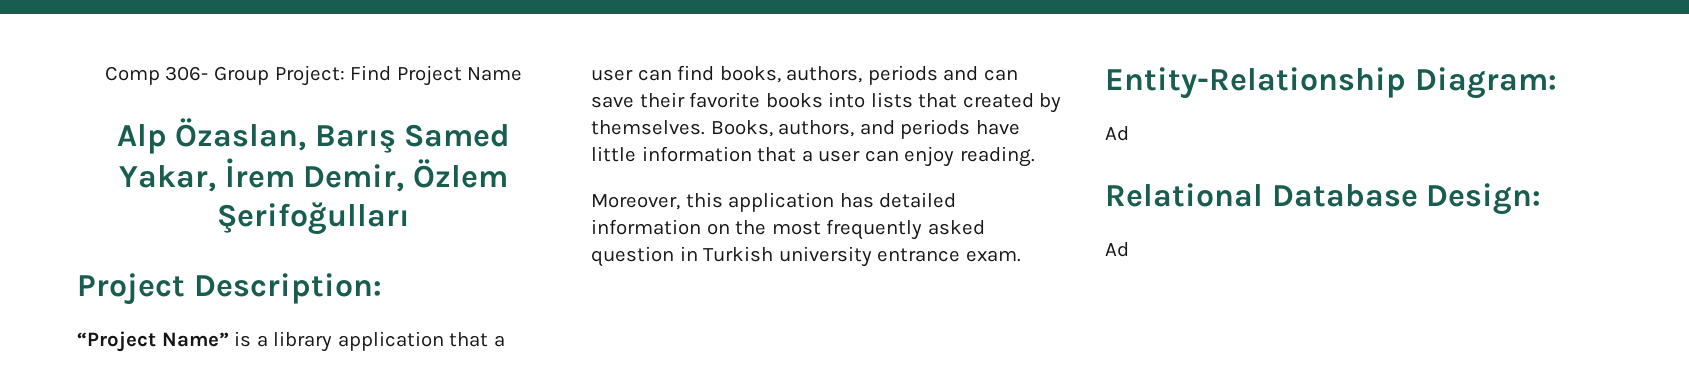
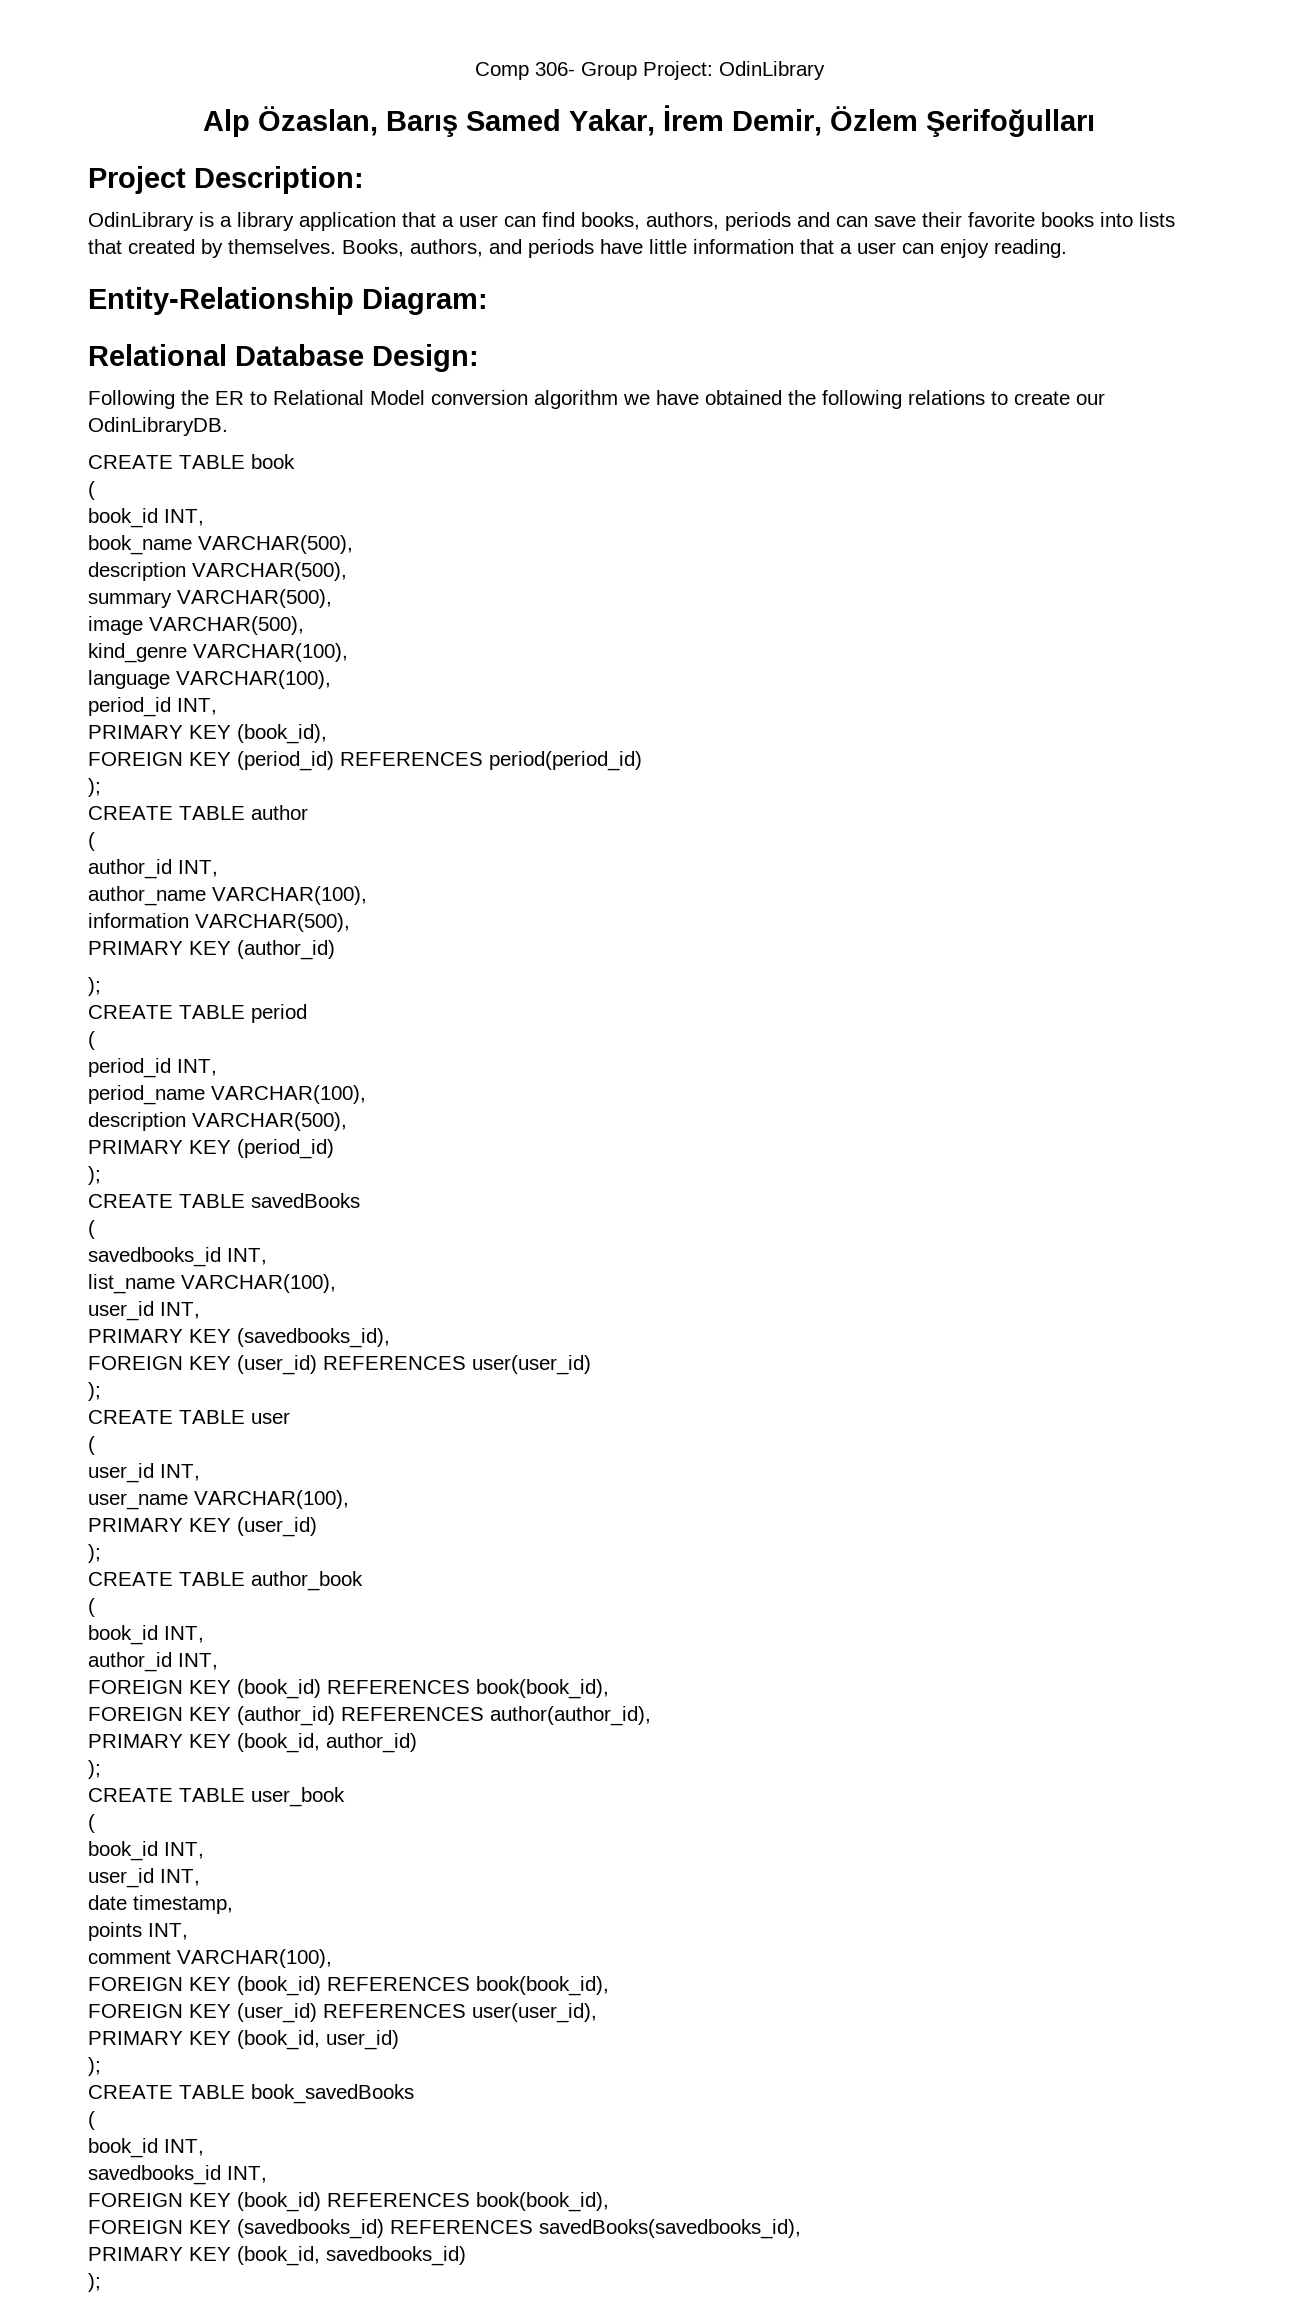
[350,65,523,86] Find Project Name -> [718,61,825,80] OdinLibrary
[77,331,229,352] “Project Name” -> [88,212,194,231] OdinLibrary
[591,192,957,212] [591,219,985,240] [591,246,1021,267] // Moreover, this application has detailed information on the most frequently asked question in Turkish university entrance exam. -> (1067, 248) none
[1105,126,1129,141] // Ad -> (488, 301) none
[1105,242,1129,257] Ad -> [88,390,1105,409] [88,417,228,436] [88,454,295,469] [88,481,95,500] [88,508,204,528] [88,535,353,555] [88,562,347,581] [88,589,332,608] [88,616,304,635] [88,643,348,663] [88,670,331,689] [88,697,217,717] [88,724,327,744] [88,751,642,771] [88,778,101,797] [88,805,308,820] [88,832,95,851] [88,859,218,879] [88,886,367,906] [88,913,350,932] [88,940,335,960] [88,977,101,996] [88,1004,307,1023] [88,1031,95,1050] [88,1058,217,1078] [88,1085,366,1105] [88,1112,347,1131] [88,1139,334,1159] [88,1166,101,1185] [88,1193,360,1208] [88,1220,95,1239] [88,1247,267,1267] [88,1274,336,1294] [88,1301,200,1321] [88,1328,390,1348] [88,1355,591,1375] [88,1382,101,1401] [88,1410,290,1424] [88,1436,95,1455] [88,1463,200,1483] [88,1490,349,1510] [88,1517,317,1537] [88,1544,101,1563] [88,1571,363,1591] [88,1598,95,1617] [88,1625,204,1645] [88,1652,218,1672] [88,1679,609,1699] [88,1706,651,1726] [88,1733,417,1753] [88,1760,101,1779] [88,1787,345,1807] [88,1814,95,1833] [88,1841,204,1861] [88,1868,200,1888] [88,1895,233,1914] [88,1922,188,1941] [88,1949,332,1968] [88,1976,609,1996] [88,2003,597,2023] [88,2030,399,2050] [88,2057,101,2076] [88,2084,414,2104] [88,2111,95,2130] [88,2138,204,2158] [88,2165,267,2185] [88,2192,609,2212] [88,2219,801,2239] [88,2246,466,2266] [88,2273,101,2292] Following the ER to Relational Model conversion algorithm we have obtained the following relations to create our OdinLibraryDB. // CREATE TABLE book // ( // book_id INT, // book_name VARCHAR(500), // description VARCHAR(500), // summary VARCHAR(500), // image VARCHAR(500), // kind_genre VARCHAR(100), // language VARCHAR(100), // period_id INT, // PRIMARY KEY (book_id), // FOREIGN KEY (period_id) REFERENCES period(period_id) // ); // CREATE TABLE author // ( // author_id INT, // author_name VARCHAR(100), // information VARCHAR(500), // PRIMARY KEY (author_id) // ); // CREATE TABLE period // ( // period_id INT, // period_name VARCHAR(100), // description VARCHAR(500), // PRIMARY KEY (period_id) // ); // CREATE TABLE savedBooks // ( // savedbooks_id INT, // list_name VARCHAR(100), // user_id INT, // PRIMARY KEY (savedbooks_id), // FOREIGN KEY (user_id) REFERENCES user(user_id) // ); // CREATE TABLE user // ( // user_id INT, // user_name VARCHAR(100), // PRIMARY KEY (user_id) // ); // CREATE TABLE author_book // ( // book_id INT, // author_id INT, // FOREIGN KEY (book_id) REFERENCES book(book_id), // FOREIGN KEY (author_id) REFERENCES author(author_id), // PRIMARY KEY (book_id, author_id) // ); // CREATE TABLE user_book // ( // book_id INT, // user_id INT, // date timestamp, // points INT, // comment VARCHAR(100), // FOREIGN KEY (book_id) REFERENCES book(book_id), // FOREIGN KEY (user_id) REFERENCES user(user_id), // PRIMARY KEY (book_id, user_id) // ); // CREATE TABLE book_savedBooks // ( // book_id INT, // savedbooks_id INT, // FOREIGN KEY (book_id) REFERENCES book(book_id), // FOREIGN KEY (savedbooks_id) REFERENCES savedBooks(savedbooks_id), // PRIMARY KEY (book_id, savedbooks_id) // );

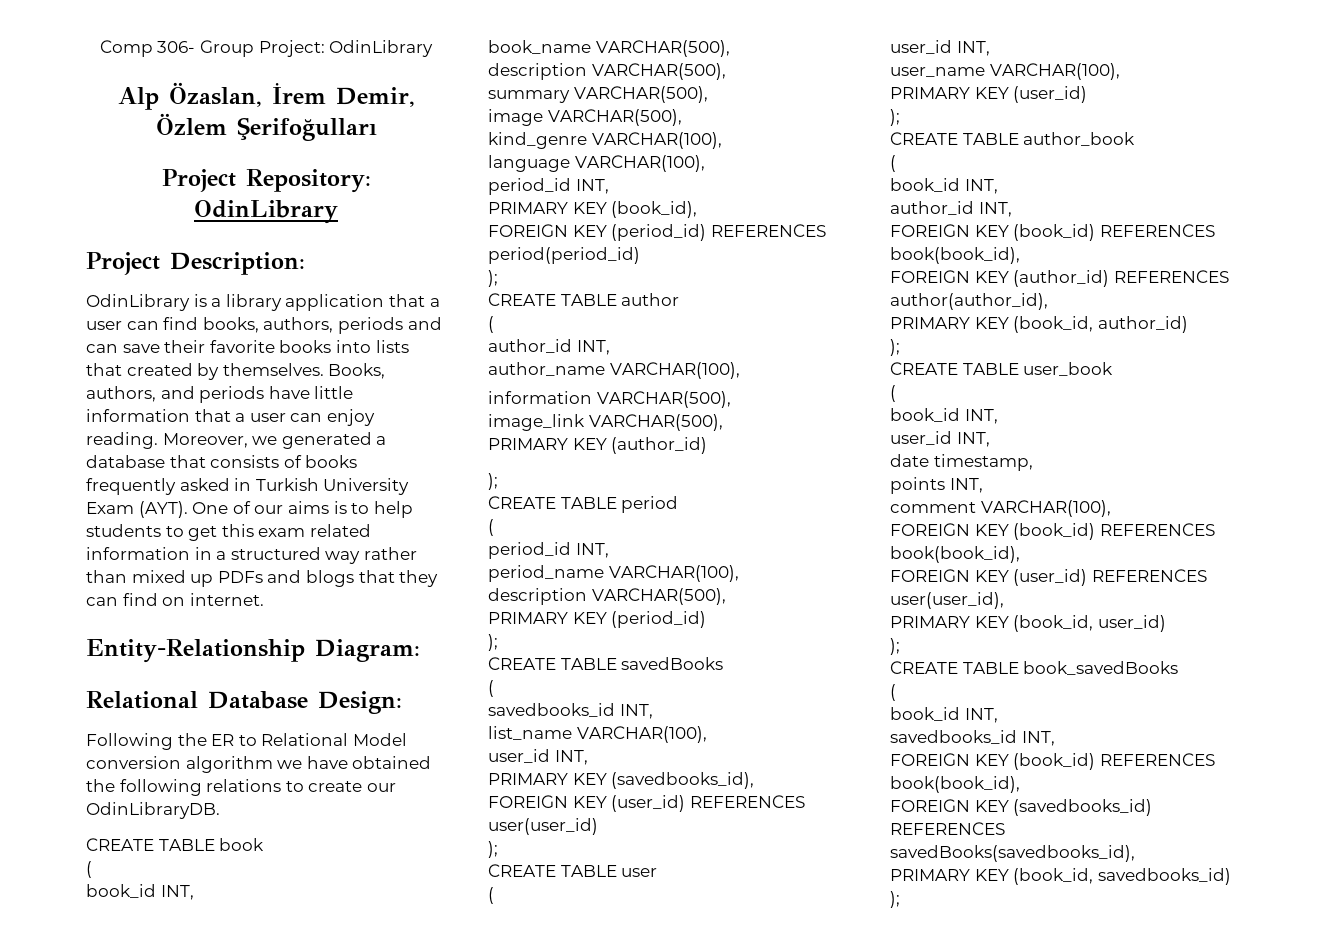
[386,109,655,137] Barış Samed Yakar, -> (262, 94) none
(1095, 123) none -> [161,169,371,193] [194,200,338,224] // Project Repository: OdinLibrary
(1067, 248) none -> [162,432,387,449] [86,455,358,468] [86,478,410,495] [86,501,413,518] [86,524,371,541] [86,547,417,564] [86,570,439,587] [86,593,264,606] Moreover, we generated a database that consists of books frequently asked in Turkish University Exam (AYT). One of our aims is to help students to get this exam related information in a structured way rather than mixed up PDFs and blogs that they can find on internet.
(350, 922) none -> [488,414,723,431] // image_link VARCHAR(500),

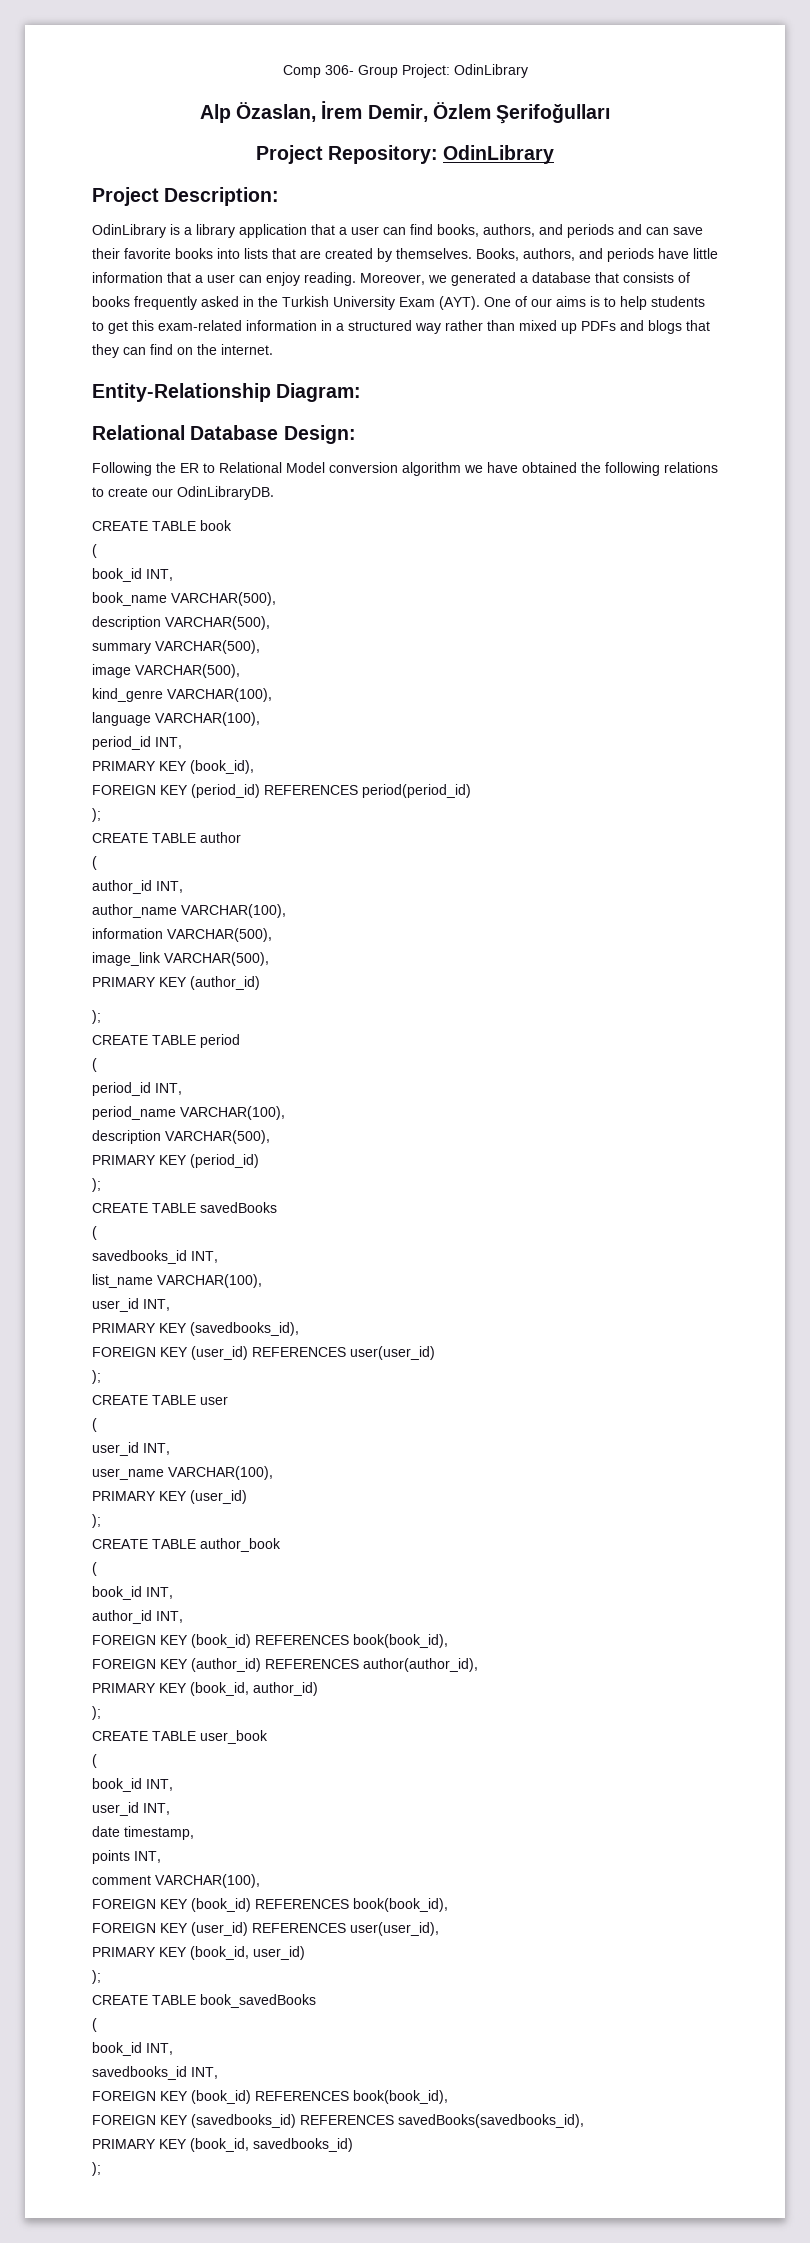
(334, 325) none -> [539,224,563,235] and
(122, 369) none -> [300,250,321,259] are
(252, 484) none -> [258,296,278,307] the
[258,524,371,537] exam related -> [158,320,242,331] exam-related
(186, 601) none -> [197,344,217,355] the

